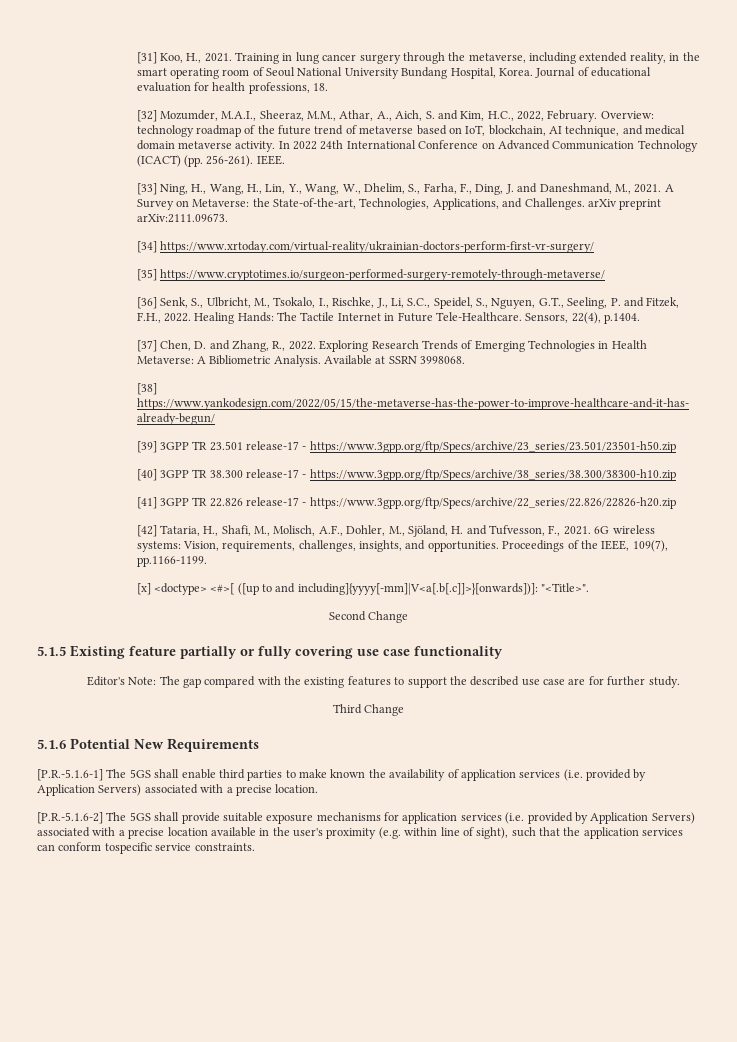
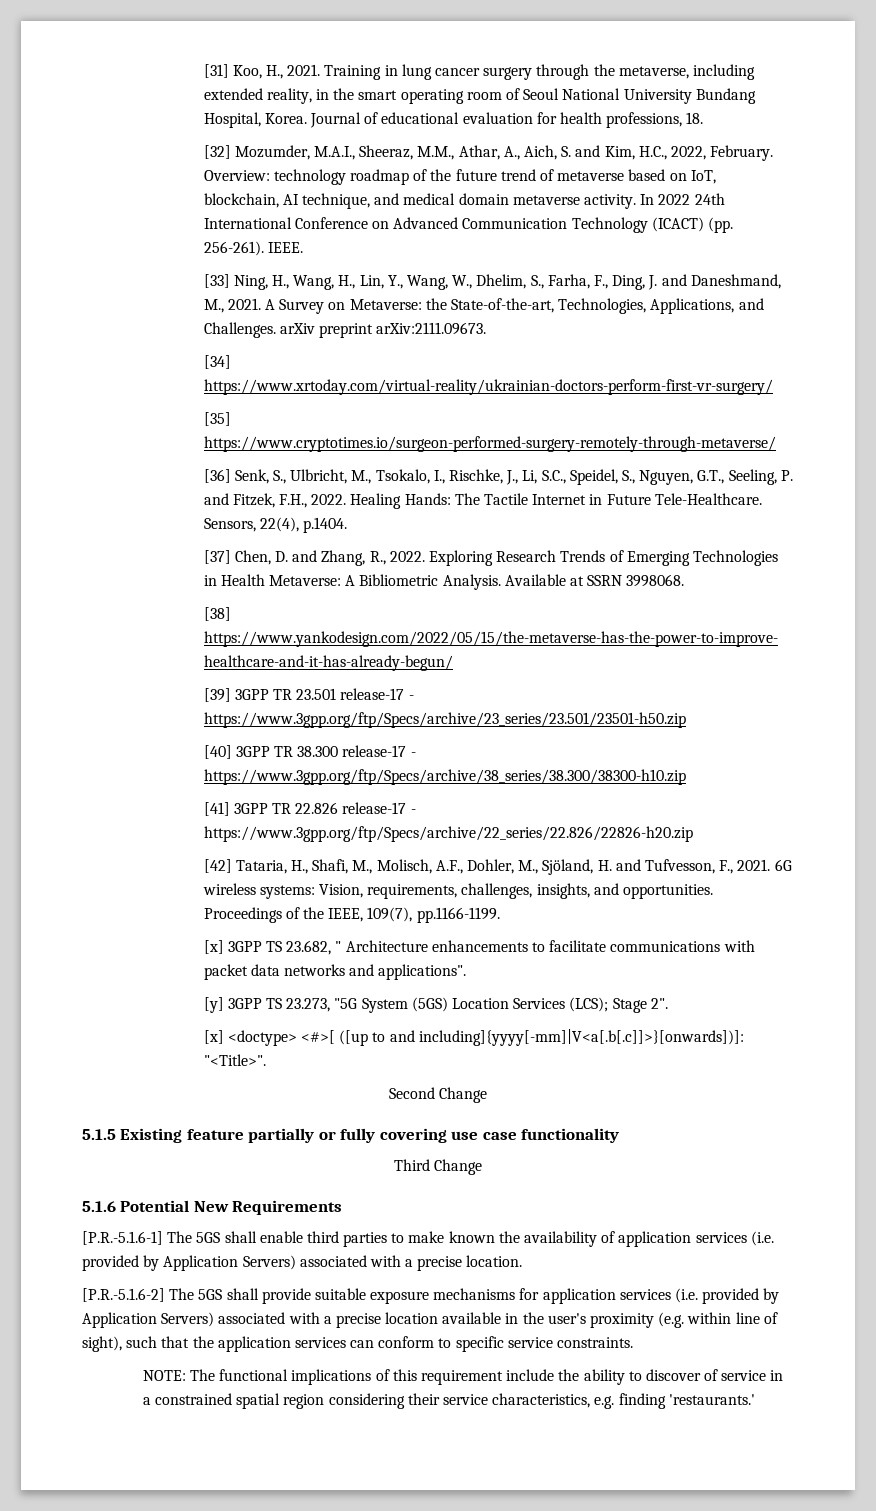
(207, 561) none -> [203,940,755,955] [203,964,467,980] [203,997,668,1013] // [x] 3GPP TS 23.682, " Architecture enhancements to facilitate communications with packet data networks and applications". // [y] 3GPP TS 23.273, "5G System (5GS) Location Services (LCS); Stage 2".
[86,676,680,688] // Editor's Note: The gap compared with the existing features to support the described use case are for further study. -> (620, 1135) none
[104,842,152,854] tospecific -> [438,1336,504,1352] to specific
(255, 847) none -> [142,1369,784,1385] [142,1393,755,1409] // NOTE: The functional implications of this requirement include the ability to discover of service in a constrained spatial region considering their service characteristics, e.g. finding 'restaurants.'

